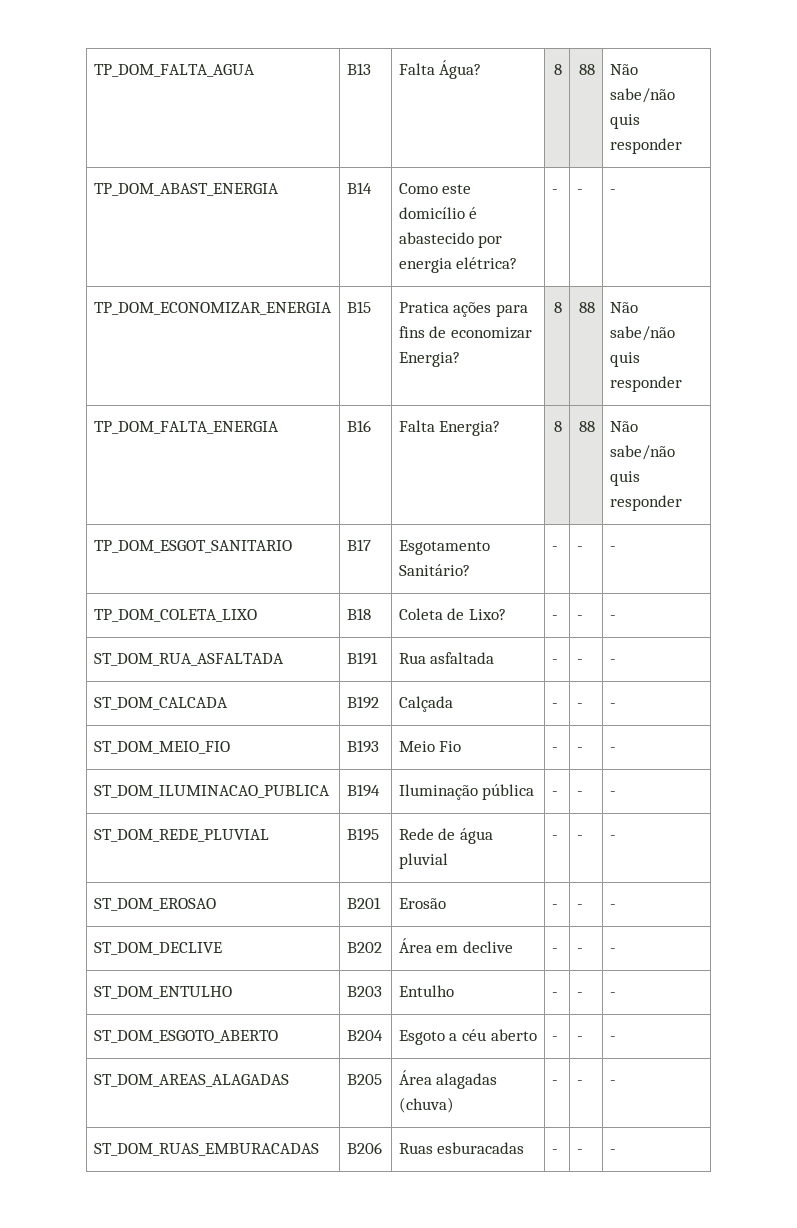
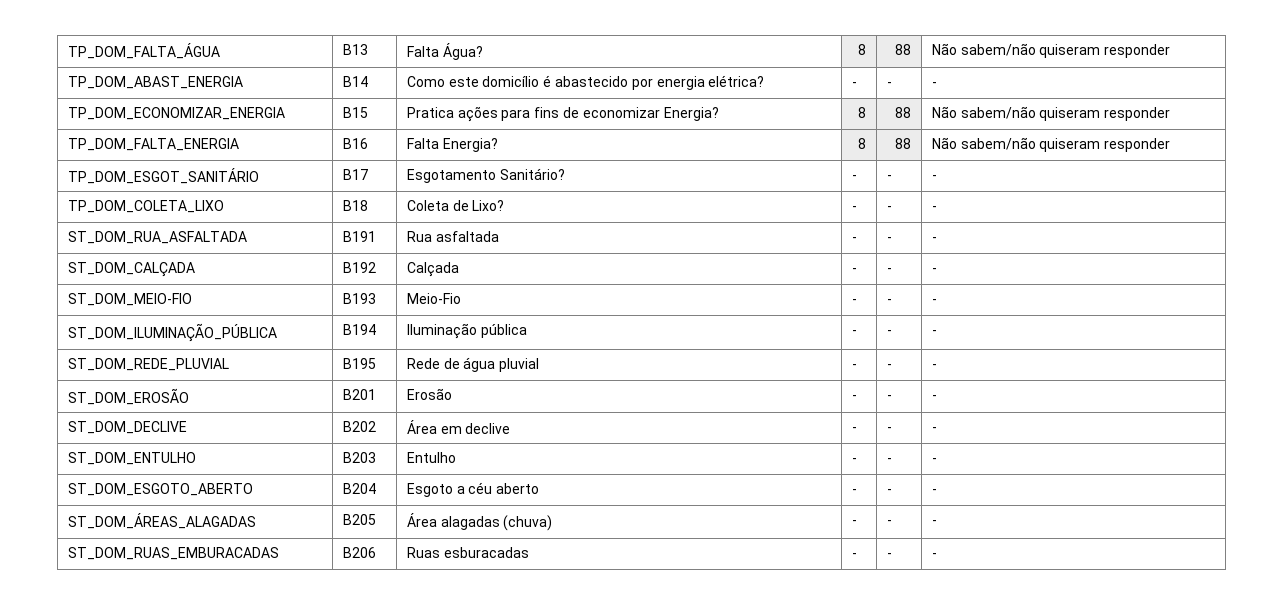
[93,64,255,77] TP_DOM_FALTA_AGUA -> [67,43,220,59] TP_DOM_FALTA_ÁGUA
[609,88,675,103] [609,114,640,129] sabe/não quis -> [960,43,1101,58] sabem/não quiseram
[609,326,675,341] [609,352,640,367] sabe/não quis -> [960,106,1101,121] sabem/não quiseram
[609,445,675,460] [609,471,640,486] [609,495,682,511] [93,540,292,553] sabe/não quis responder // TP_DOM_ESGOT_SANITARIO -> [960,137,1171,152] [67,168,259,184] sabem/não quiseram responder // TP_DOM_ESGOT_SANITÁRIO
[93,697,228,710] ST_DOM_CALCADA -> [67,262,195,277] ST_DOM_CALÇADA
[93,741,230,754] ST_DOM_MEIO_FIO -> [67,293,192,306] ST_DOM_MEIO-FIO
[398,741,462,752] [551,747,558,752] [576,747,583,752] [609,747,616,752] [93,785,330,798] Meio Fio | - | - | - // ST_DOM_ILUMINACAO_PUBLICA -> [406,293,461,304] [851,299,857,304] [886,299,892,304] [931,299,937,304] [67,323,277,342] Meio-Fio | - | - | - // ST_DOM_ILUMINAÇÃO_PÚBLICA
[93,898,216,911] ST_DOM_EROSAO -> [67,388,189,405] ST_DOM_EROSÃO
[93,1074,289,1087] ST_DOM_AREAS_ALAGADAS -> [67,513,256,529] ST_DOM_ÁREAS_ALAGADAS

